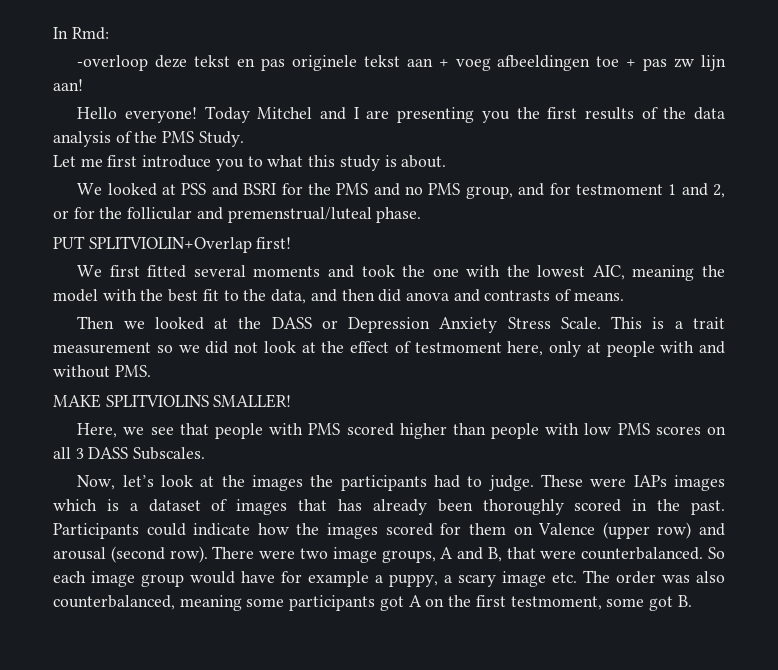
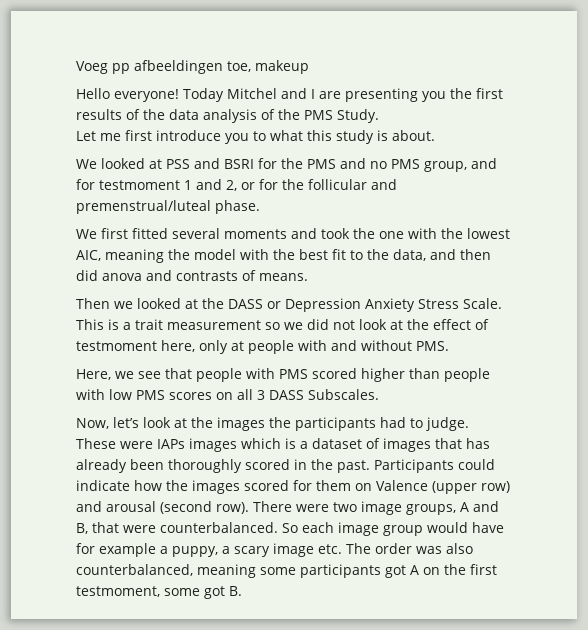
[53,27,109,40] [77,55,727,71] [53,79,83,91] In Rmd: // -overloop deze tekst en pas originele tekst aan + voeg afbeeldingen toe + pas zw lijn aan! -> [76,60,309,74] Voeg pp afbeeldingen toe, makeup
[53,236,292,253] // PUT SPLITVIOLIN+Overlap first! -> (260, 207) none
[53,394,292,408] // MAKE SPLITVIOLINS SMALLER! -> (449, 346) none

